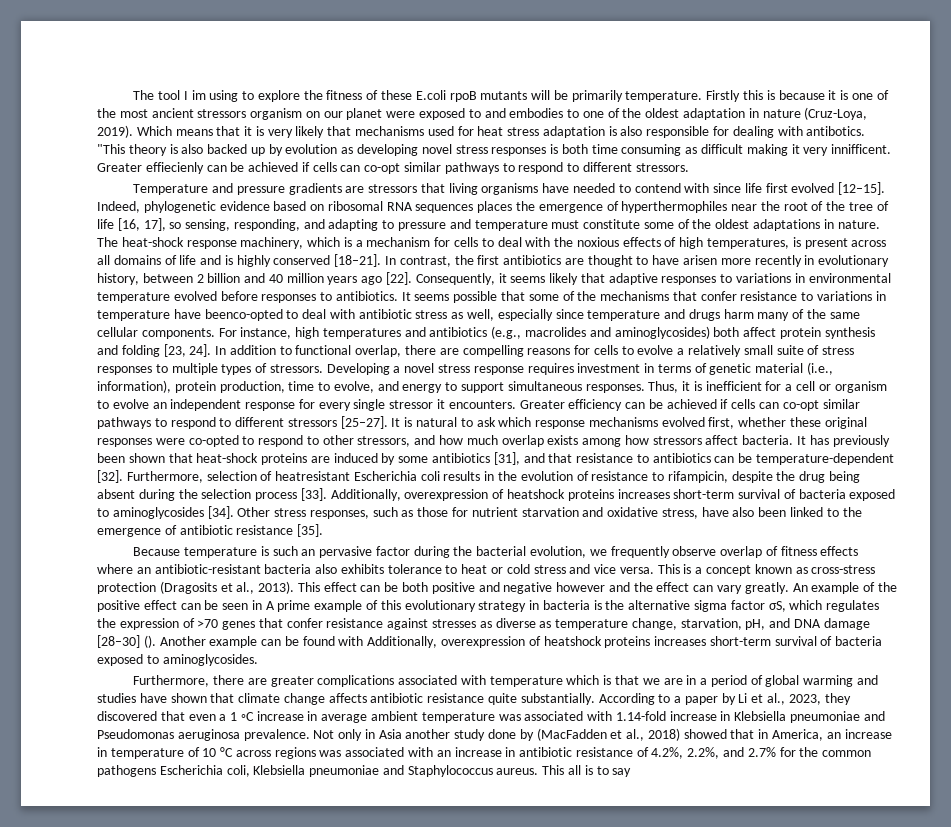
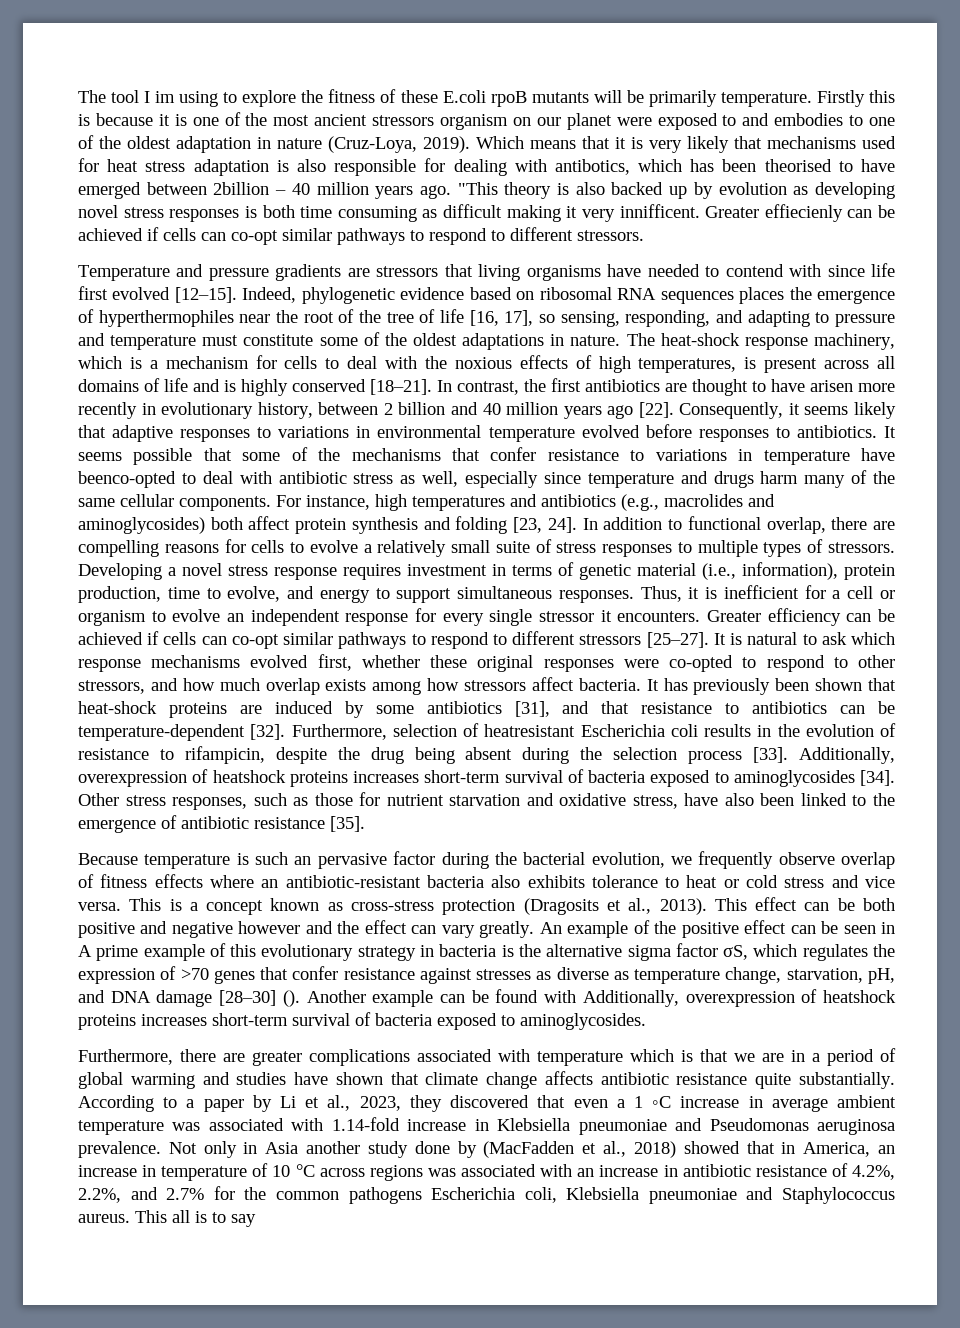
[806,126,866,136] antibotics. -> [554,159,895,175] [78,182,451,199] antibotics, which has been theorised to have emerged between 2billion – 40 million years ago.

